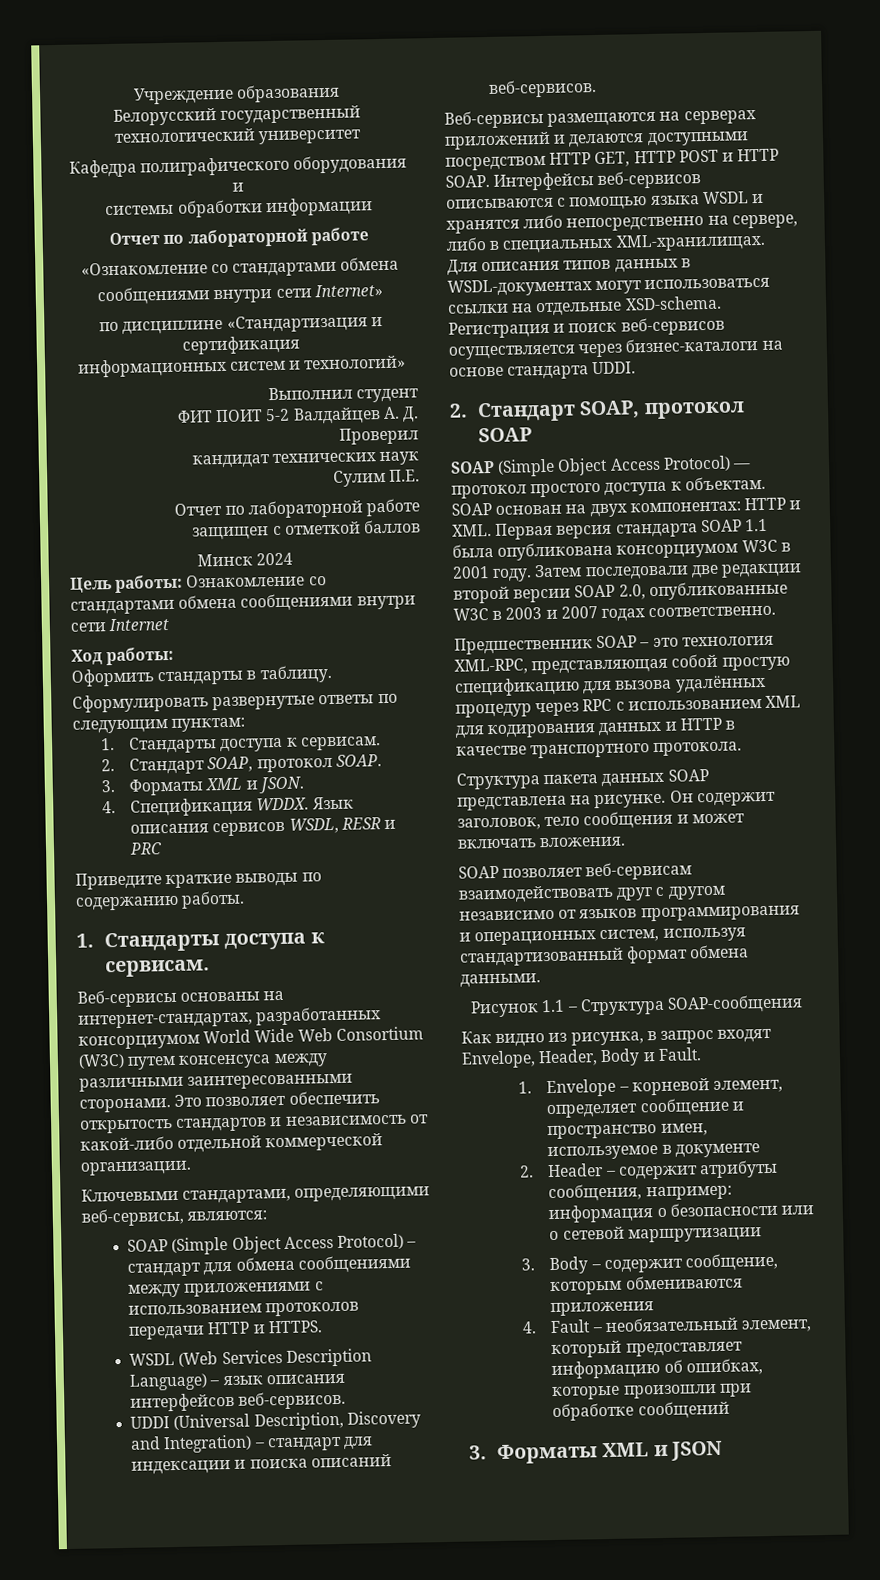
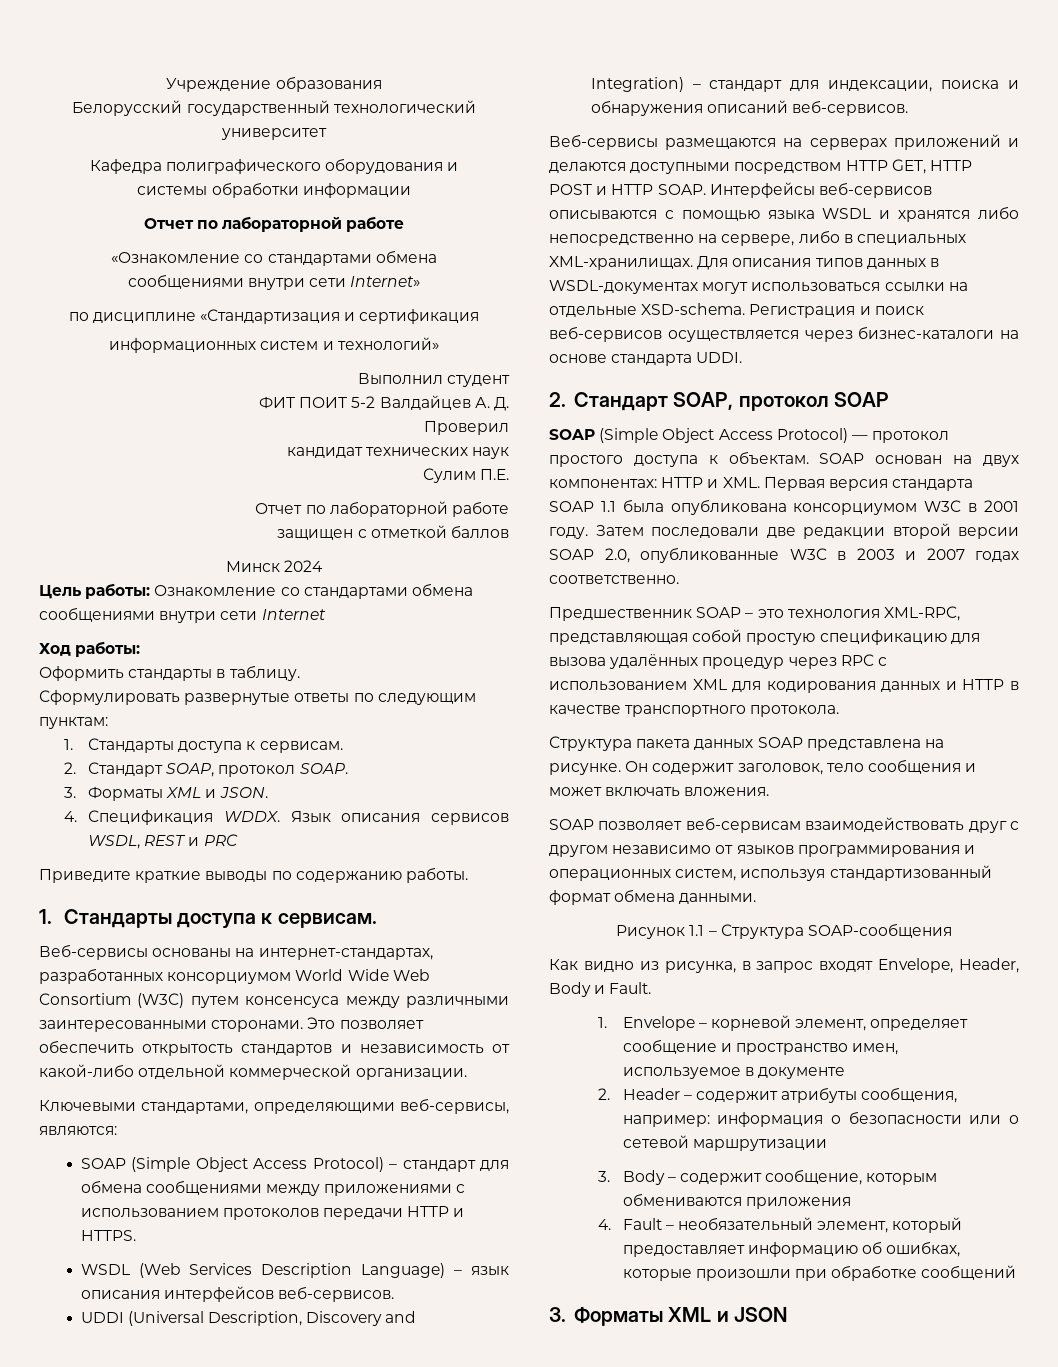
[340,817,381,830] RESR -> [144,835,187,846] REST
[131,1458,308,1475] индексации и поиска -> [828,80,1019,92] [590,100,703,116] индексации, поиска и обнаружения

